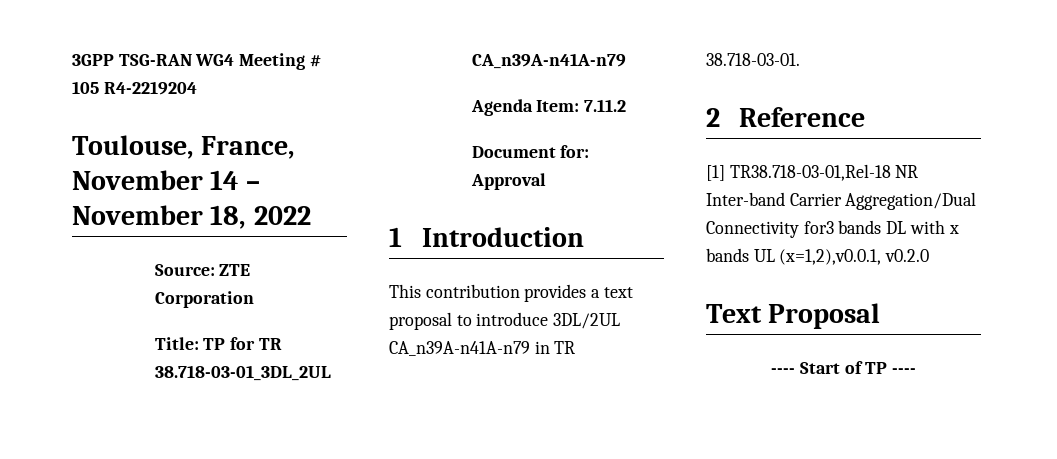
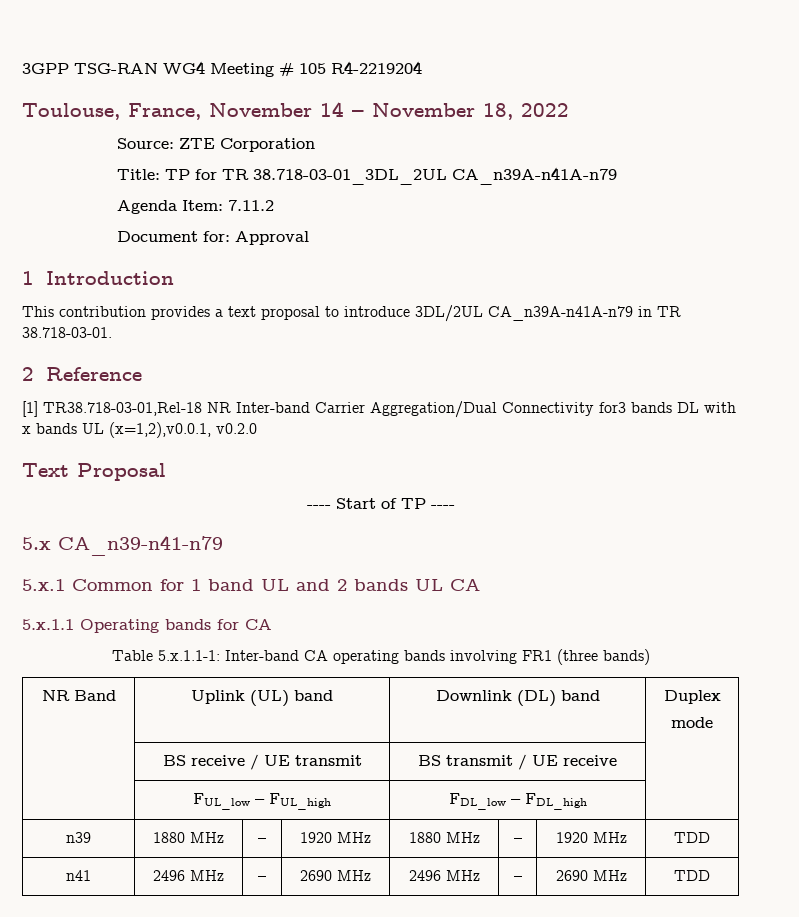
(916, 371) none -> [22,535,223,556] [22,579,480,591] [22,619,272,633] [111,649,650,665] [41,690,116,701] [191,690,333,707] [435,690,600,707] [663,690,721,704] [671,717,713,728] [162,754,362,770] [418,754,617,770] [193,793,331,810] [448,793,587,810] [66,832,91,843] [153,832,224,843] [258,838,266,843] [300,832,371,843] [408,832,480,843] [513,838,522,843] [555,832,627,843] [674,832,710,843] [66,870,91,881] [153,870,224,881] [258,876,266,881] [300,870,371,881] [408,870,480,881] [513,876,522,881] [555,870,627,881] [674,870,710,881] // 5.x CA_n39-n41-n79 // 5.x.1 Common for 1 band UL and 2 bands UL CA // 5.x.1.1 Operating bands for CA // Table 5.x.1.1-1: Inter-band CA operating bands involving FR1 (three bands) // NR Band | Uplink (UL) band | Downlink (DL) band | Duplex // mode // | BS receive / UE transmit | BS transmit / UE receive | // | FUL_low – FUL_high | FDL_low – FDL_high | // n39 | 1880 MHz | – | 1920 MHz | 1880 MHz | – | 1920 MHz | TDD // n41 | 2496 MHz | – | 2690 MHz | 2496 MHz | – | 2690 MHz | TDD

